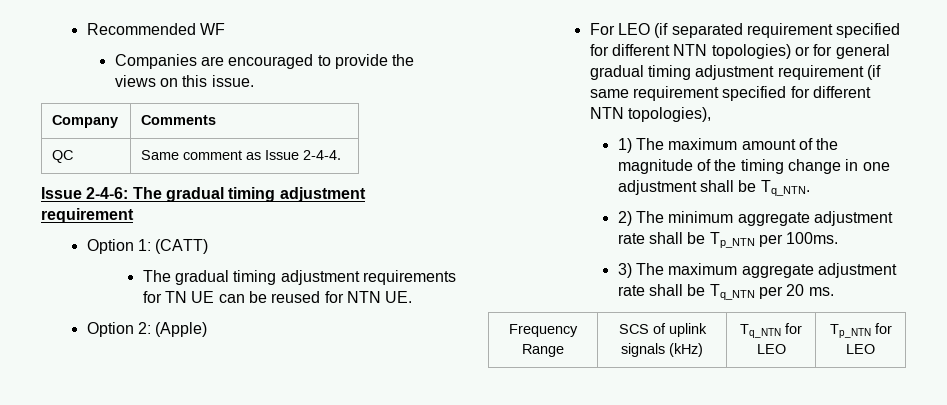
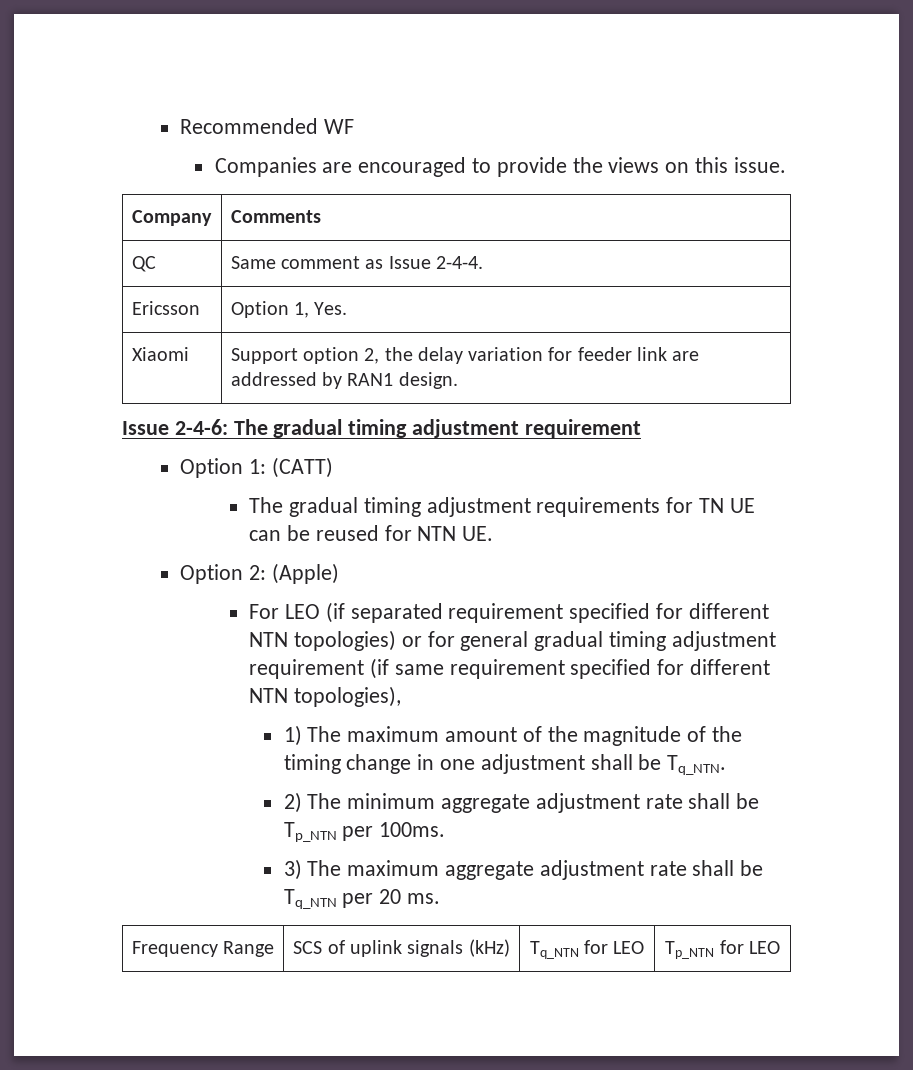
(342, 155) none -> [131,301,200,315] [230,301,348,318] [131,347,189,361] [230,347,700,364] [230,372,458,389] // Ericsson | Option 1, Yes. // Xiaomi | Support option 2, the delay variation for feeder link are addressed by RAN1 design.

